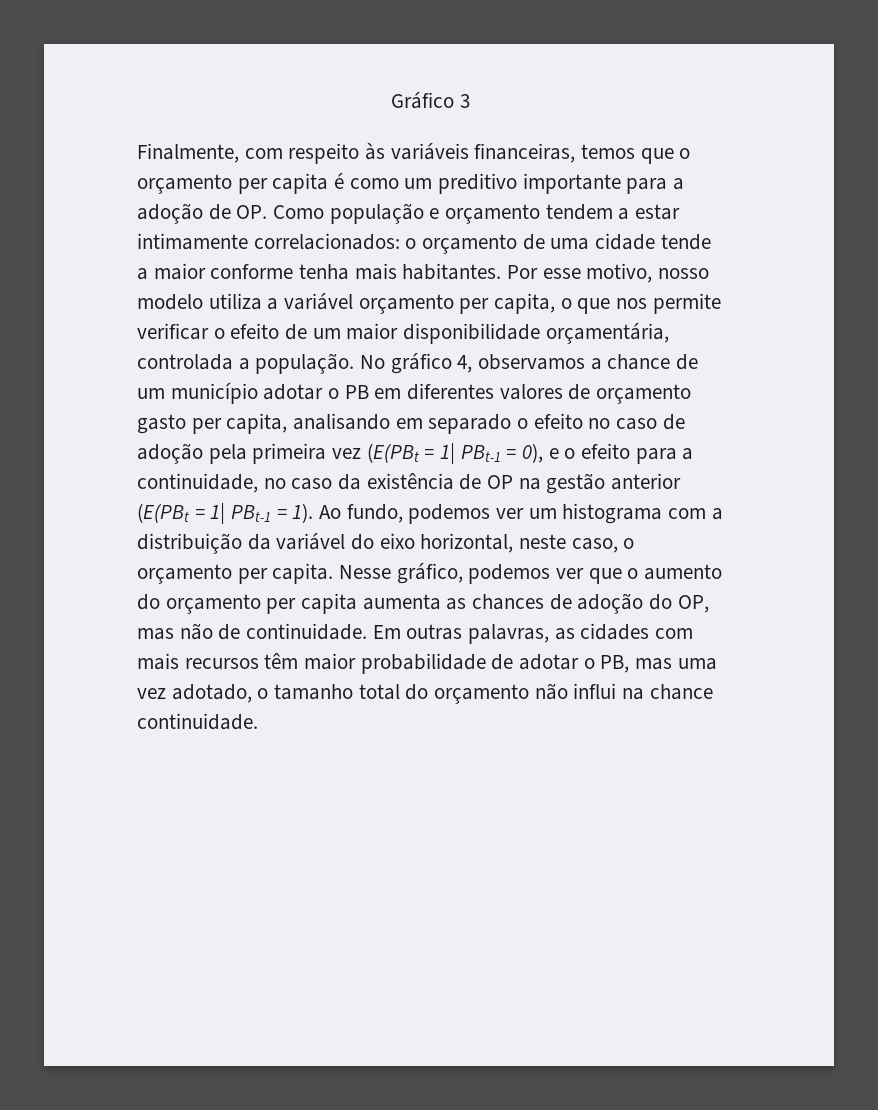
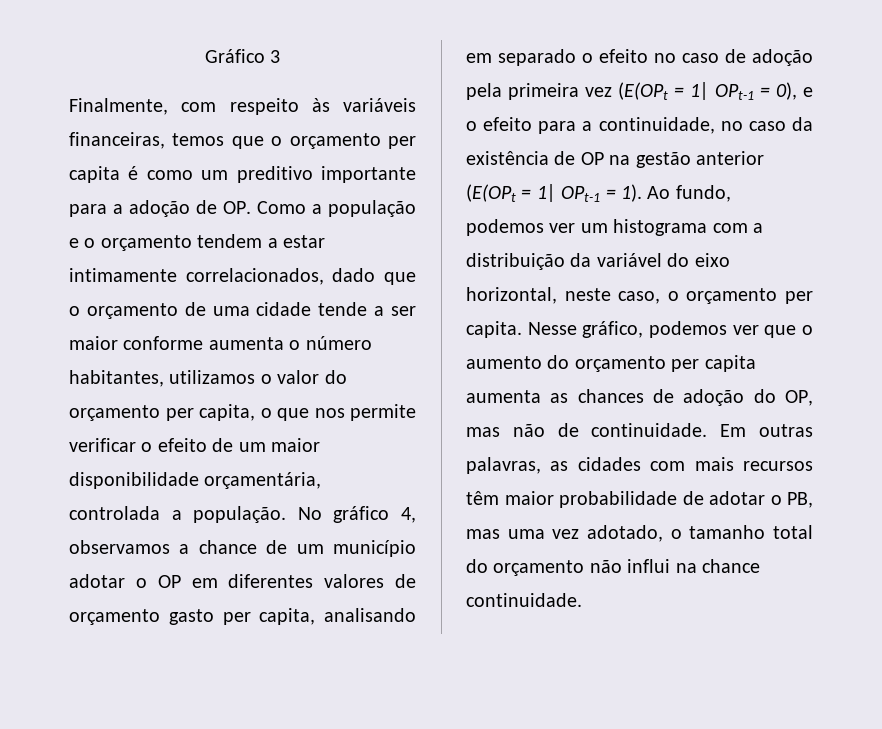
(325, 212) none -> [312,204,322,214] a
(440, 213) none -> [84,238,96,248] o
[253,233,400,250] correlacionados: -> [185,268,417,285] correlacionados, dado que
(148, 274) none -> [391,306,416,316] ser
[299,263,710,283] [137,293,354,310] tenha mais habitantes. Por esse motivo, nosso modelo utiliza a variável -> [208,336,372,350] [69,370,347,387] aumenta o número habitantes, utilizamos o valor do
[344,385,369,399] PB -> [157,575,181,588] OP
[366,443,501,464] (E(PBt = 1| PBt-1 -> [618,82,754,100] (E(OPt = 1| OPt-1
[137,503,272,524] (E(PBt = 1| PBt-1 -> [466,184,601,202] (E(OPt = 1| OPt-1

